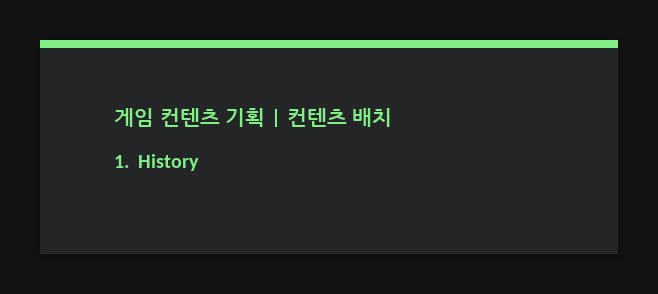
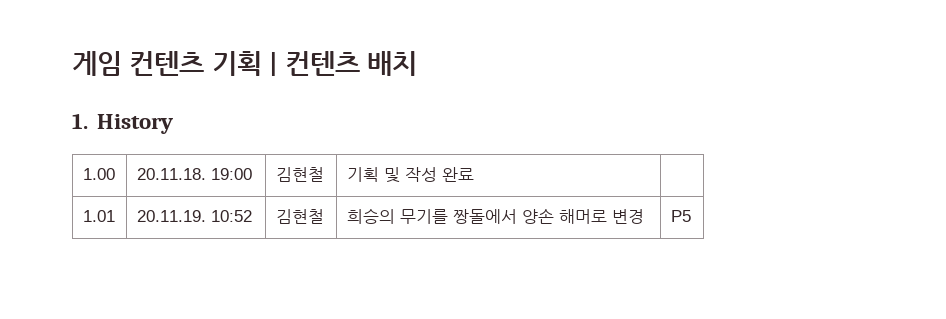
(199, 162) none -> [82,168,115,180] [136,168,252,180] [275,167,324,182] [346,167,474,183] [82,210,115,222] [136,210,252,222] [275,209,324,224] [346,208,644,224] [670,210,691,222] // 1.00 | 20.11.18. 19:00 | 김현철 | 기획 및 작성 완료 | // 1.01 | 20.11.19. 10:52 | 김현철 | 희승의 무기를 짱돌에서 양손 해머로 변경 | P5

